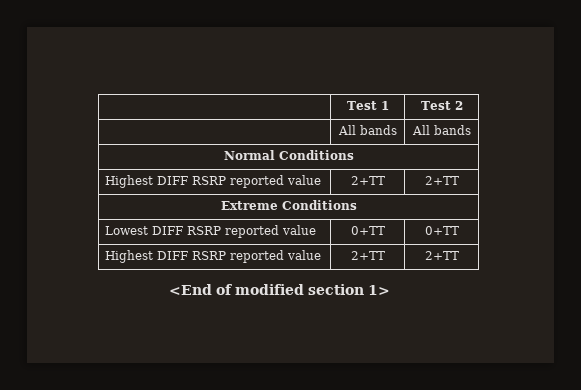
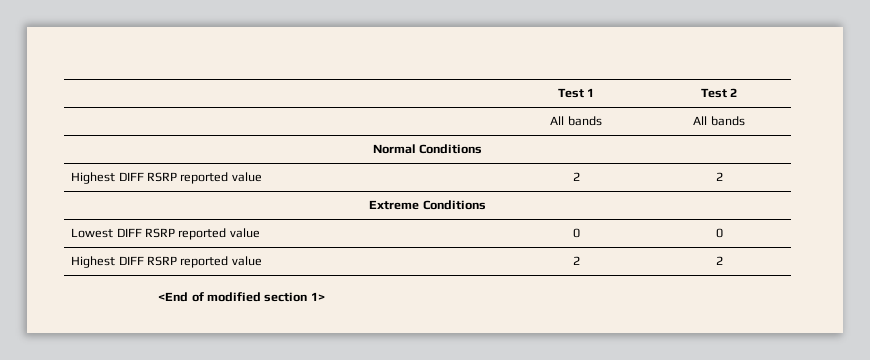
[350,176,385,185] [424,176,459,185] 2+TT | 2+TT -> [572,172,580,181] [715,172,723,181] 2 | 2
[350,226,385,235] [424,226,459,235] [105,250,322,263] [350,251,385,260] [424,251,459,260] 0+TT | 0+TT // Highest DIFF RSRP reported value | 2+TT | 2+TT -> [572,228,580,238] [715,228,723,238] [71,256,262,268] [572,256,580,265] [715,256,723,265] 0 | 0 // Highest DIFF RSRP reported value | 2 | 2

